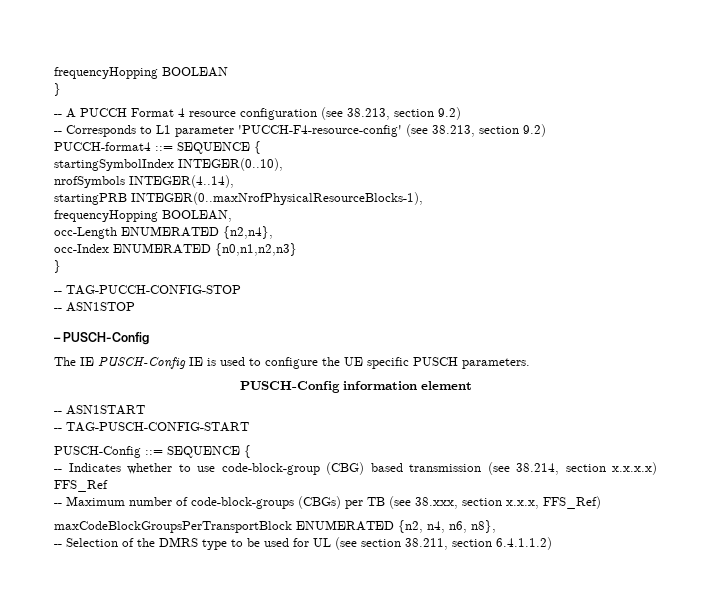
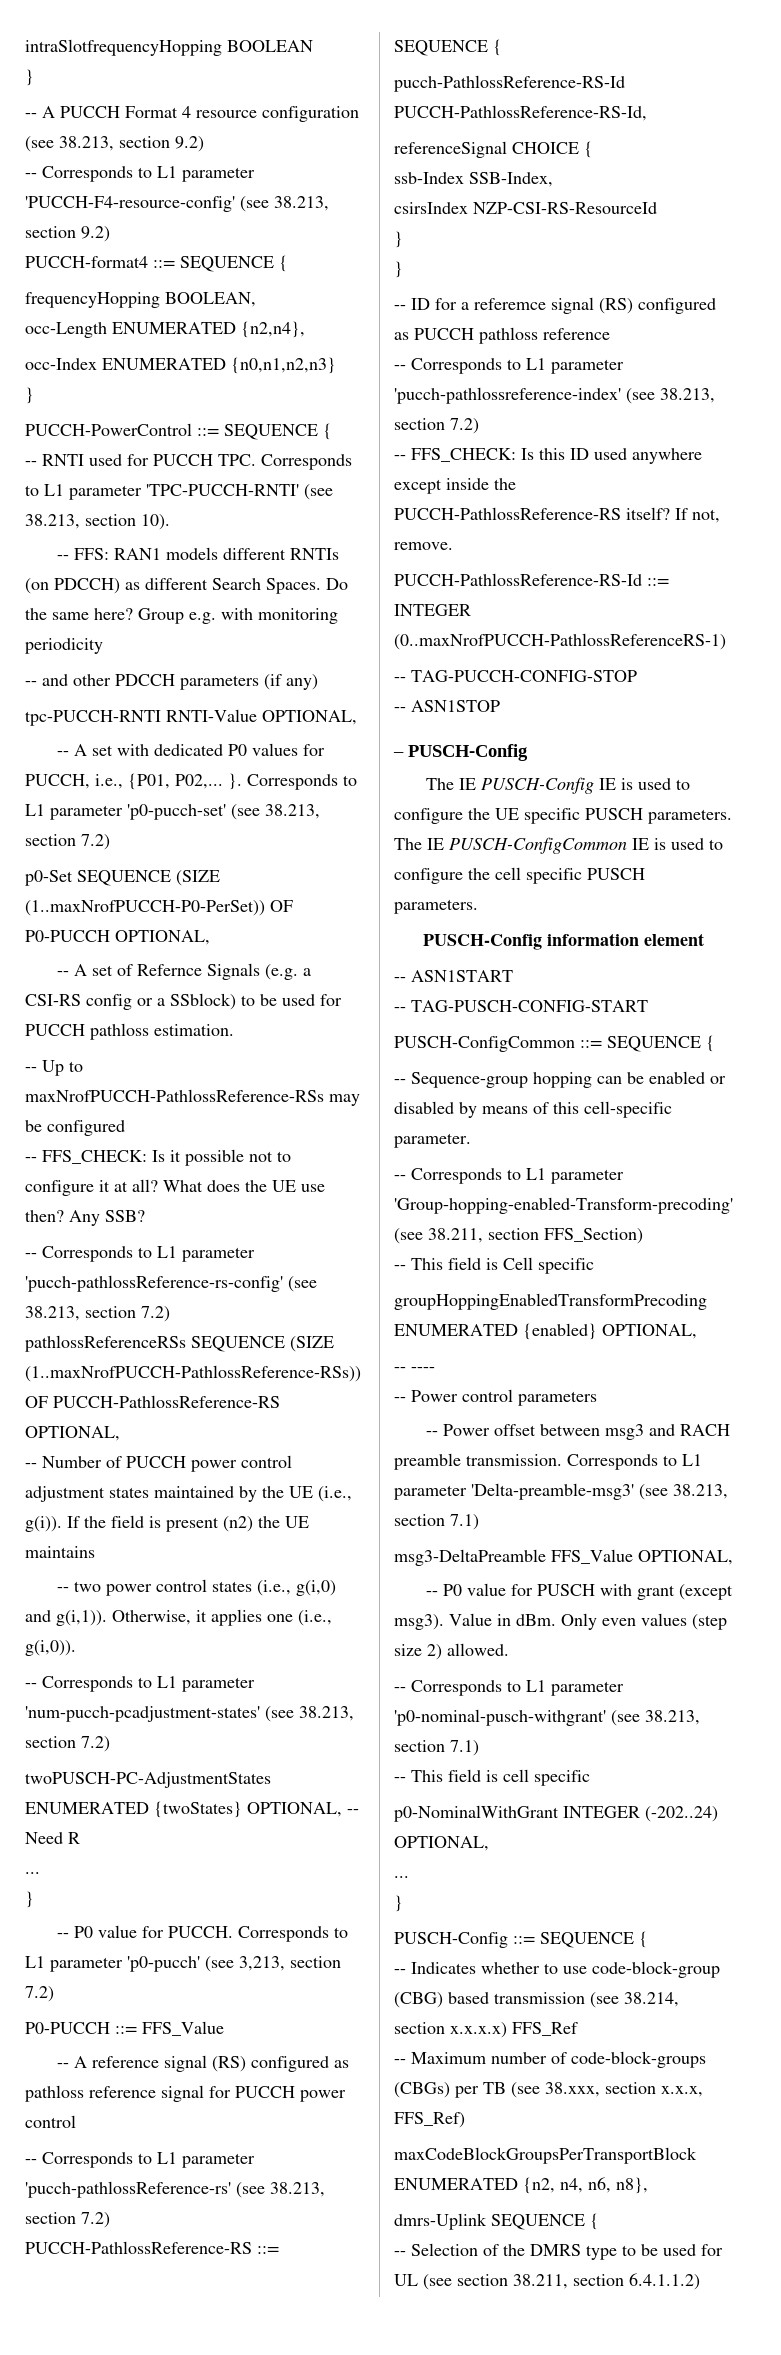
[54,67,158,79] frequencyHopping -> [25,39,222,56] intraSlotfrequencyHopping
[54,158,283,171] [54,175,234,188] [54,192,423,205] // startingSymbolIndex INTEGER(0..10), // nrofSymbols INTEGER(4..14), // startingPRB INTEGER(0..maxNrofPhysicalResourceBlocks-1), -> (288, 263) none
(61, 266) none -> [25,423,332,440] [25,454,352,470] [25,484,333,500] [25,514,170,530] [56,547,339,560] [25,578,348,594] [25,608,338,624] [25,638,103,654] [25,674,318,690] [25,709,357,726] [56,743,325,756] [25,773,357,790] [25,804,320,820] [25,834,110,850] [25,870,220,886] [25,900,293,916] [25,930,210,945] [56,963,311,980] [25,993,342,1010] [25,1023,234,1040] [25,1060,83,1076] [25,1089,360,1106] [25,1120,125,1136] [25,1149,291,1166] [25,1179,325,1196] [25,1210,145,1226] [25,1246,255,1262] [25,1275,317,1292] [25,1306,170,1322] [25,1335,334,1352] [25,1365,361,1382] [25,1395,280,1408] [25,1426,120,1441] [25,1455,292,1472] [25,1486,352,1502] [25,1515,309,1532] [25,1546,95,1558] [56,1579,336,1596] [25,1609,332,1626] [25,1640,76,1656] [25,1676,255,1692] [25,1706,354,1722] [25,1736,110,1752] [25,1772,271,1788] [25,1801,359,1818] [25,1832,80,1844] [25,1872,40,1874] [25,1891,34,1908] [56,1925,348,1942] [25,1956,341,1972] [25,1986,54,2002] [25,2021,224,2036] [56,2055,349,2072] [25,2085,346,2102] [25,2115,76,2128] [25,2152,255,2168] [25,2181,325,2198] [25,2212,110,2228] [25,2241,279,2254] [394,39,502,56] [394,75,625,92] [394,105,647,121] [394,141,593,158] [394,172,553,187] [394,202,657,214] [394,231,403,248] [394,261,403,278] [394,297,716,314] [394,327,610,344] [394,358,624,374] [394,387,715,404] [394,418,479,434] [394,448,702,464] [394,478,516,494] [394,507,720,523] [394,542,453,550] [394,573,669,586] [394,604,471,616] [394,633,726,650] // PUCCH-PowerControl ::= SEQUENCE { // -- RNTI used for PUCCH TPC. Corresponds to L1 parameter 'TPC-PUCCH-RNTI' (see 38.213, section 10). // -- FFS: RAN1 models different RNTIs (on PDCCH) as different Search Spaces. Do the same here? Group e.g. with monitoring periodicity // -- and other PDCCH parameters (if any) // tpc-PUCCH-RNTI RNTI-Value OPTIONAL, // -- A set with dedicated P0 values for PUCCH, i.e., {P01, P02,... }. Corresponds to L1 parameter 'p0-pucch-set' (see 38.213, section 7.2) // p0-Set SEQUENCE (SIZE (1..maxNrofPUCCH-P0-PerSet)) OF P0-PUCCH OPTIONAL, // -- A set of Refernce Signals (e.g. a CSI-RS config or a SSblock) to be used for PUCCH pathloss estimation. // -- Up to maxNrofPUCCH-PathlossReference-RSs may be configured // -- FFS_CHECK: Is it possible not to configure it at all? What does the UE use then? Any SSB? // -- Corresponds to L1 parameter 'pucch-pathlossReference-rs-config' (see 38.213, section 7.2) // pathlossReferenceRSs SEQUENCE (SIZE (1..maxNrofPUCCH-PathlossReference-RSs)) OF PUCCH-PathlossReference-RS OPTIONAL, // -- Number of PUCCH power control adjustment states maintained by the UE (i.e., g(i)). If the field is present (n2) the UE maintains // -- two power control states (i.e., g(i,0) and g(i,1)). Otherwise, it applies one (i.e., g(i,0)). // -- Corresponds to L1 parameter 'num-pucch-pcadjustment-states' (see 38.213, section 7.2) // twoPUSCH-PC-AdjustmentStates ENUMERATED {twoStates} OPTIONAL, -- Need R // ... // } // -- P0 value for PUCCH. Corresponds to L1 parameter 'p0-pucch' (see 3,213, section 7.2) // P0-PUCCH ::= FFS_Value // -- A reference signal (RS) configured as pathloss reference signal for PUCCH power control // -- Corresponds to L1 parameter 'pucch-pathlossReference-rs' (see 38.213, section 7.2) // PUCCH-PathlossReference-RS ::= SEQUENCE { // pucch-PathlossReference-RS-Id PUCCH-PathlossReference-RS-Id, // referenceSignal CHOICE { // ssb-Index SSB-Index, // csirsIndex NZP-CSI-RS-ResourceId // } // } // -- ID for a referemce signal (RS) configured as PUCCH pathloss reference // -- Corresponds to L1 parameter 'pucch-pathlossreference-index' (see 38.213, section 7.2) // -- FFS_CHECK: Is this ID used anywhere except inside the PUCCH-PathlossReference-RS itself? If not, remove. // PUCCH-PathlossReference-RS-Id ::= INTEGER (0..maxNrofPUCCH-PathlossReferenceRS-1)
(530, 363) none -> [394,837,723,854] [394,867,645,884] [394,899,478,914] The IE PUSCH-ConfigCommon IE is used to configure the cell specific PUSCH parameters.
(249, 427) none -> [394,1035,715,1052] [394,1071,726,1088] [394,1101,672,1118] [394,1133,471,1148] [394,1168,624,1184] [394,1197,733,1214] [394,1228,643,1244] [394,1257,594,1274] [394,1293,707,1310] [394,1323,697,1340] [394,1367,435,1372] [394,1389,597,1406] [425,1424,730,1440] [394,1453,702,1470] [394,1483,728,1500] [394,1514,479,1530] [394,1549,733,1566] [425,1583,733,1600] [394,1613,727,1630] [394,1643,509,1660] [394,1680,624,1696] [394,1709,700,1726] [394,1740,479,1756] [394,1769,590,1786] [394,1805,718,1822] [394,1836,489,1851] [394,1876,409,1878] [394,1895,403,1912] // PUSCH-ConfigCommon ::= SEQUENCE { // -- Sequence-group hopping can be enabled or disabled by means of this cell-specific parameter. // -- Corresponds to L1 parameter 'Group-hopping-enabled-Transform-precoding' (see 38.211, section FFS_Section) // -- This field is Cell specific // groupHoppingEnabledTransformPrecoding ENUMERATED {enabled} OPTIONAL, // -- ---- // -- Power control parameters // -- Power offset between msg3 and RACH preamble transmission. Corresponds to L1 parameter 'Delta-preamble-msg3' (see 38.213, section 7.1) // msg3-DeltaPreamble FFS_Value OPTIONAL, // -- P0 value for PUSCH with grant (except msg3). Value in dBm. Only even values (step size 2) allowed. // -- Corresponds to L1 parameter 'p0-nominal-pusch-withgrant' (see 38.213, section 7.1) // -- This field is cell specific // p0-NominalWithGrant INTEGER (-202..24) OPTIONAL, // ... // }
(496, 526) none -> [394,2213,599,2230] // dmrs-Uplink SEQUENCE {

